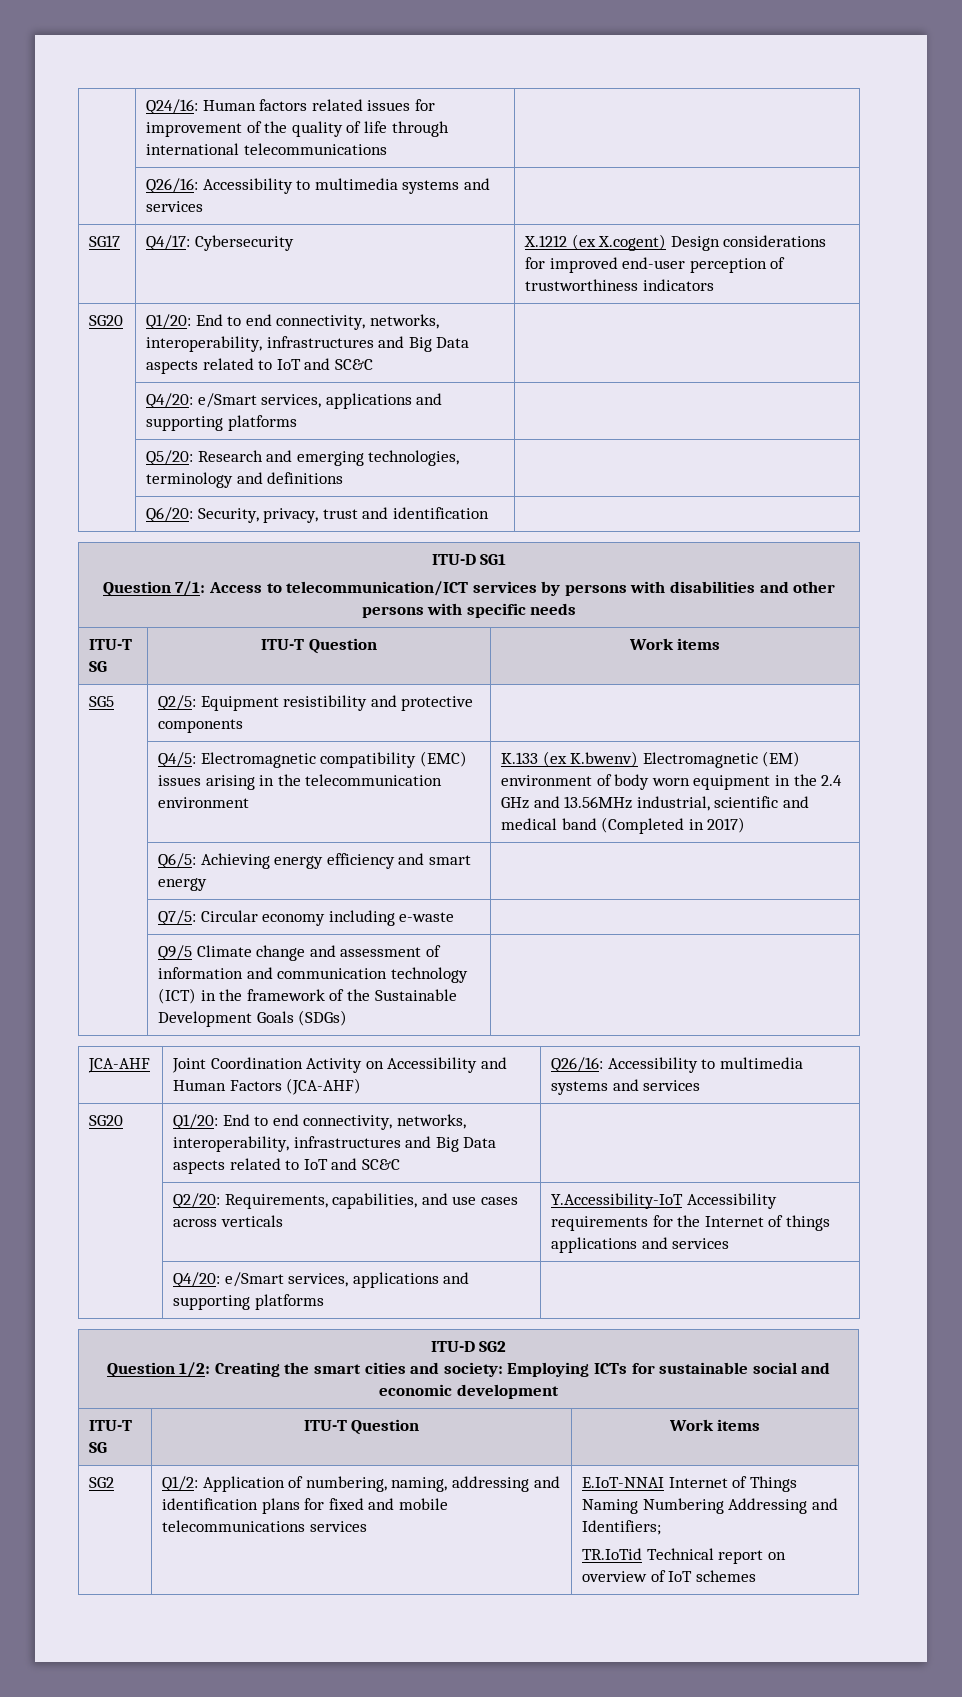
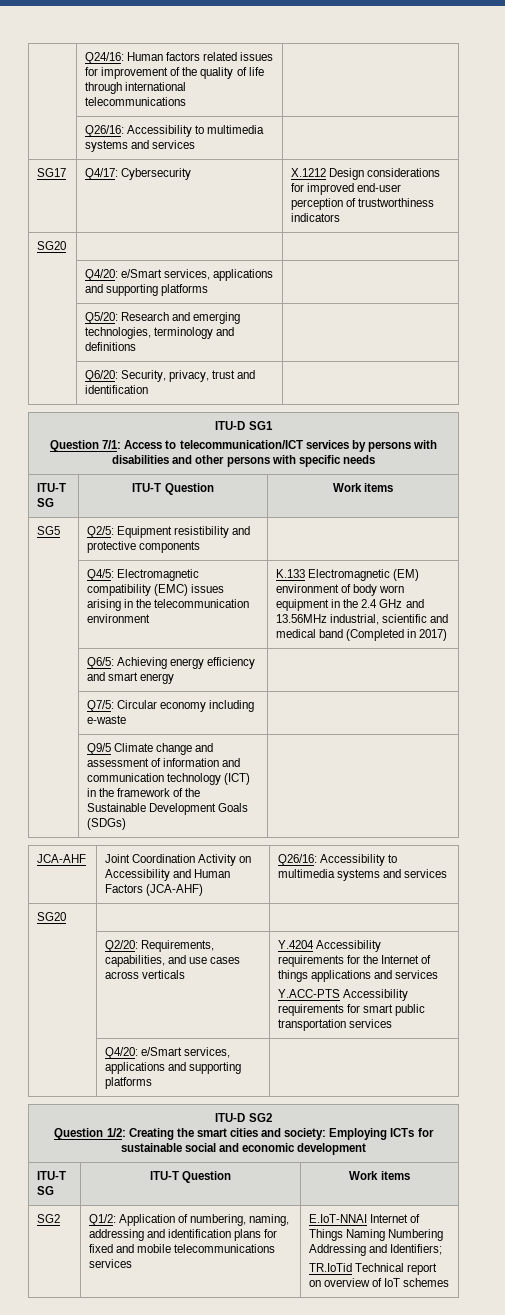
[571,234,667,251] (ex X.cogent) -> (327, 172) none
[146,314,439,330] [146,336,470,352] [146,358,373,374] Q1/20: End to end connectivity, networks, interoperability, infrastructures and Big Data aspects related to IoT and SC&C -> (67, 245) none
[542,751,639,767] (ex K.bwenv) -> (306, 573) none
[173,1114,466,1130] [173,1136,497,1152] [173,1158,400,1174] Q1/20: End to end connectivity, networks, interoperability, infrastructures and Big Data aspects related to IoT and SC&C -> (67, 916) none
[551,1193,684,1209] Y.Accessibility-IoT -> [278,940,315,949] Y.4204
(730, 1243) none -> [278,989,409,1001] [278,1004,426,1016] [278,1019,393,1031] // Y.ACC-PTS Accessibility requirements for smart public transportation services

